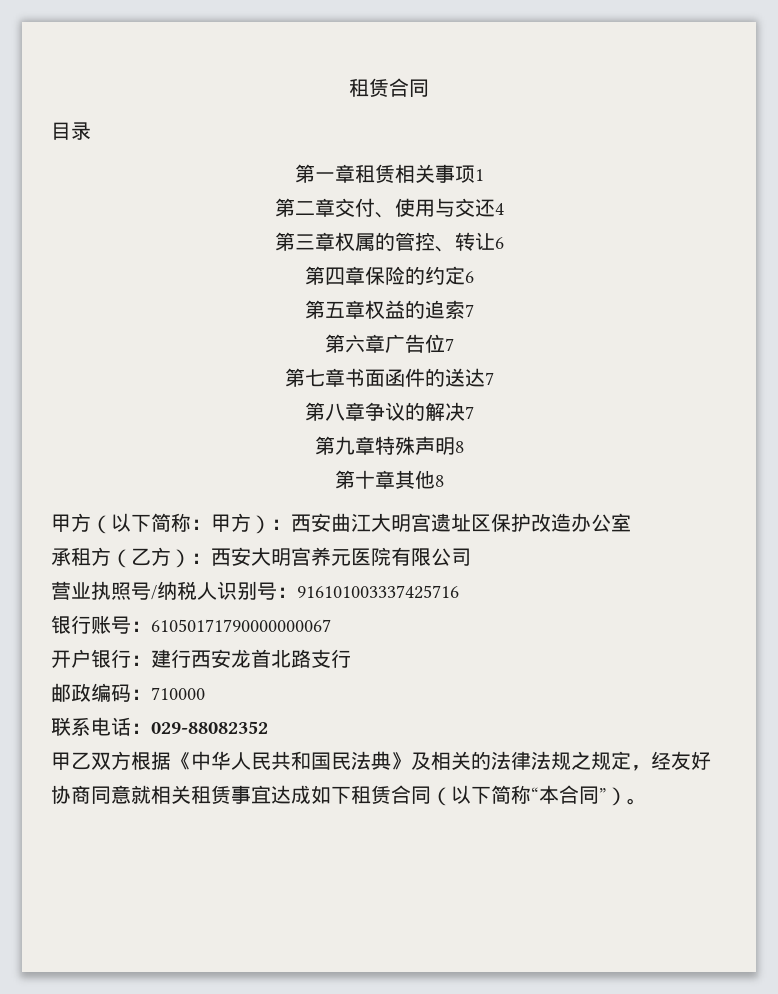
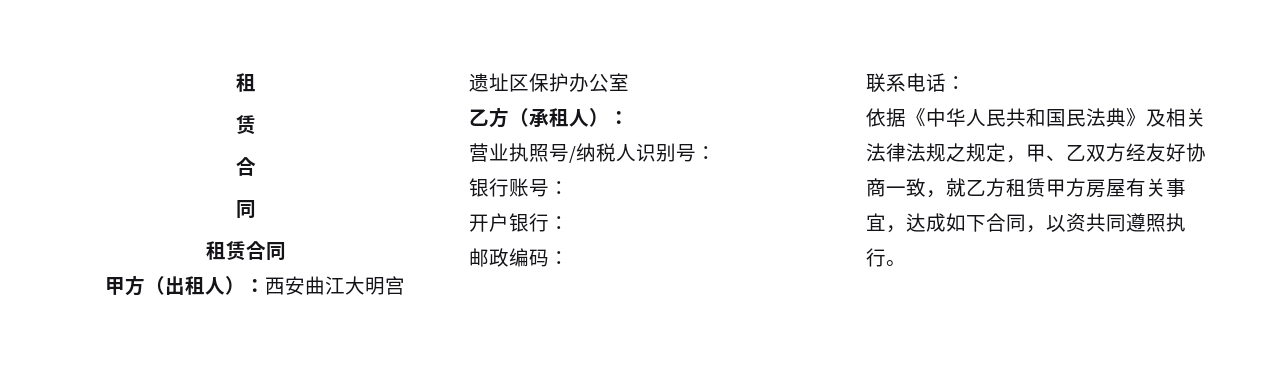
[349,78,369,97] 租 -> [235,73,256,92] [235,115,256,135] [235,157,256,176] [235,200,256,219] [205,241,226,260] 租 // 赁 // 合 // 同 // 租
[51,122,91,140] [294,164,484,183] [274,198,504,218] [274,232,504,252] [304,266,474,285] [304,300,474,319] [324,334,454,353] [284,368,494,387] [304,402,474,421] [314,436,464,456] [334,470,444,489] [51,513,251,534] 目录 // 第一章租赁相关事项1 // 第二章交付、使用与交还4 // 第三章权属的管控、转让6 // 第四章保险的约定6 // 第五章权益的追索7 // 第六章广告位7 // 第七章书面函件的送达7 // 第八章争议的解决7 // 第九章特殊声明8 // 第十章其他8 // 甲方（以下简称：甲方 -> [104,275,225,296] 甲方（出租人
[531,513,571,532] 改造 -> (569, 82) none
[51,547,471,568] 承租方（乙方）：西安大明宫养元医院有限公司 -> [469,107,629,128] 乙方（承租人）：
[297,585,459,599] 916101003337425716 -> (716, 153) none
[151,619,331,632] 61050171790000000067 -> (569, 188) none
[151,649,351,668] 建行西安龙首北路支行 -> (569, 223) none
[151,687,205,700] 710000 -> (569, 258) none
[151,721,268,734] [51,751,151,770] 029-88082352 // 甲乙双方根 -> [866,108,886,127] // 依
[471,751,491,770] 的 -> (1206, 117) none
[651,751,711,770] [51,785,627,806] 经友好协商同意就相关租赁事宜达成如下租赁合同（以下简称“本合同”） -> [1026,143,1206,162] [866,178,1186,198] [866,213,1186,233] [866,248,886,267] 甲、乙双方经友好协商一致，就乙方租赁甲方房屋有关事宜，达成如下合同，以资共同遵照执行

